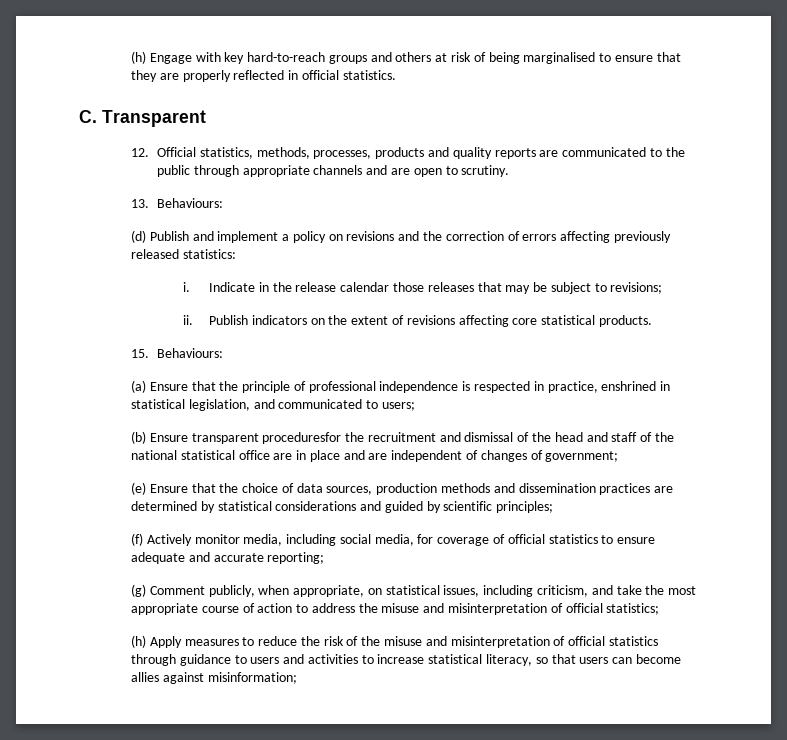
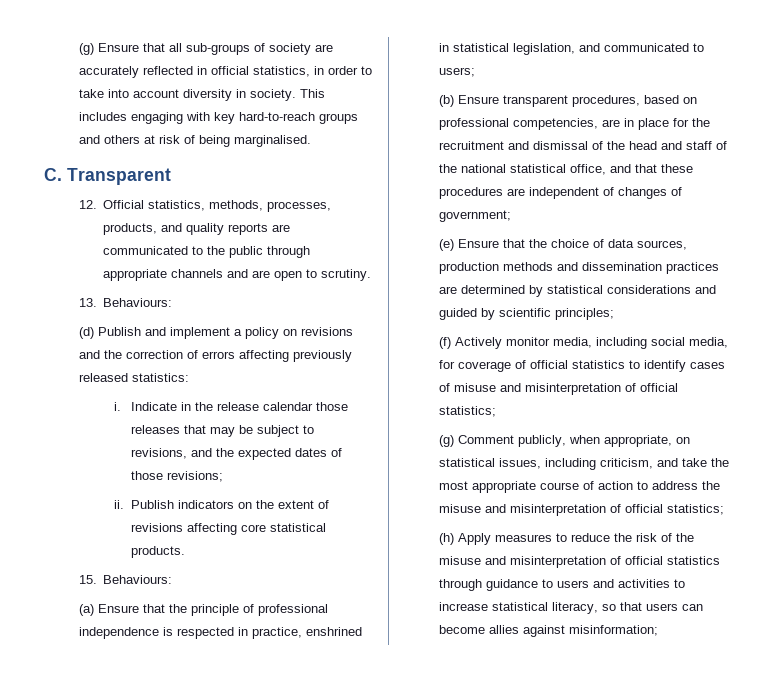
[131,51,192,64] (h) Engage -> [78,43,333,55] [78,66,372,78] [78,89,325,101] [78,112,183,124] (g) Ensure that all sub-groups of society are accurately reflected in official statistics, in order to take into account diversity in society. This includes engaging
[523,52,681,64] [131,70,396,82] marginalised to ensure that they are properly reflected in official statistics. -> [233,135,311,147] marginalised.
[375,147,425,159] products -> [103,223,158,235] products,
(607, 287) none -> [131,448,343,460] [131,471,164,480] revisions, and the expected dates of those
[262,432,342,444] proceduresfor -> [571,95,697,107] [438,118,689,130] procedures, based on professional competencies, are in place for
[238,450,365,462] office are in place and -> [569,164,693,175] [438,187,503,199] office, and that these procedures
[617,537,656,544] [131,552,325,564] ensure adequate and accurate reporting; -> [643,360,725,372] [438,383,678,395] [438,406,496,417] identify cases of misuse and misinterpretation of official statistics;

